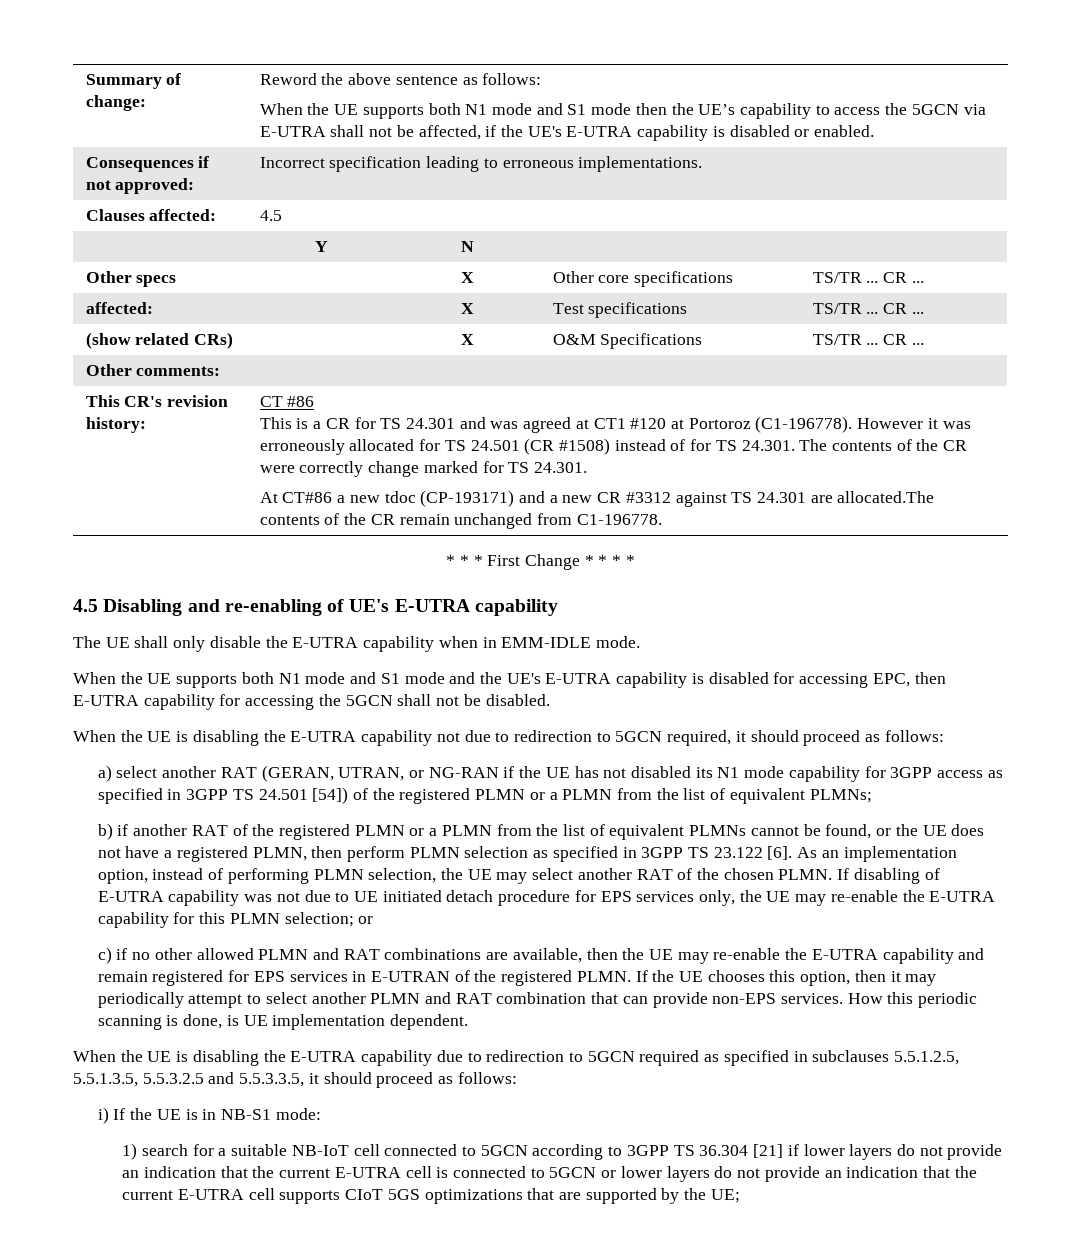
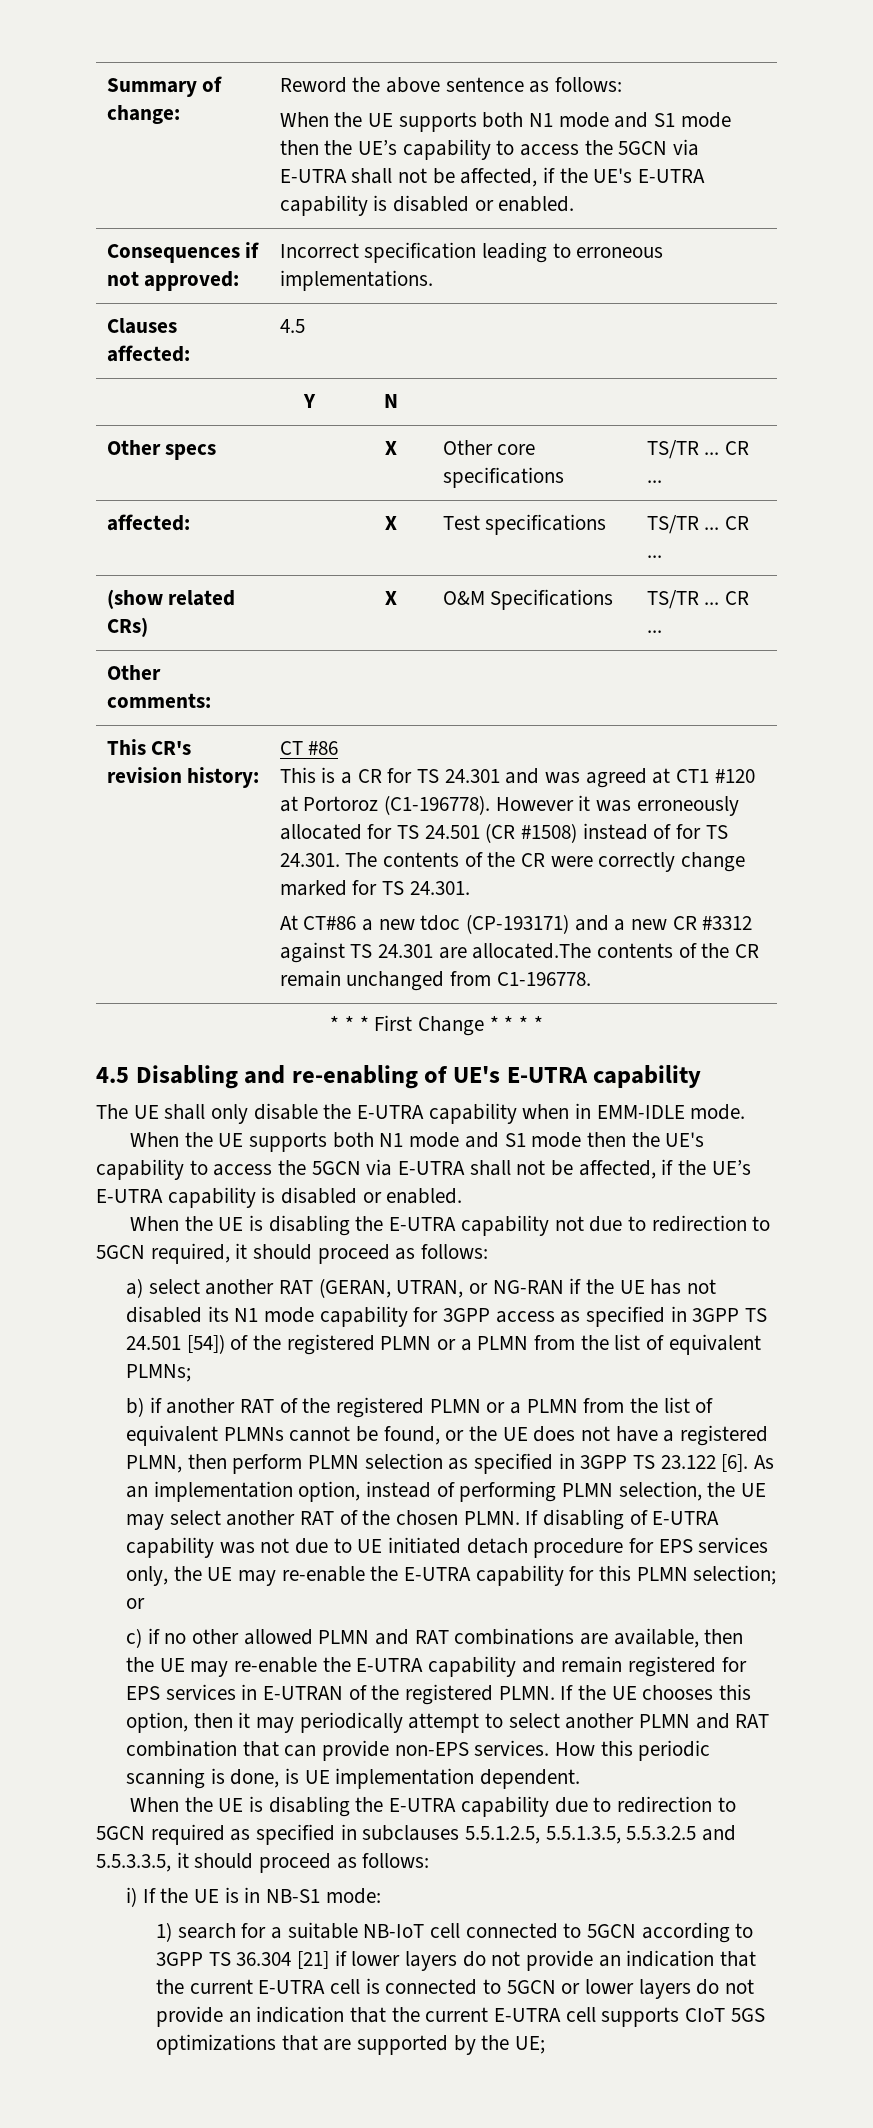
[449,672,946,688] [73,694,550,710] and the UE's E-UTRA capability is disabled for accessing EPC, then E-UTRA capability for accessing the 5GCN shall not be disabled. -> [586,1132,705,1147] [96,1159,751,1180] [96,1187,463,1208] then the UE's capability to access the 5GCN via E-UTRA shall not be affected, if the UE’s E-UTRA capability is disabled or enabled.

